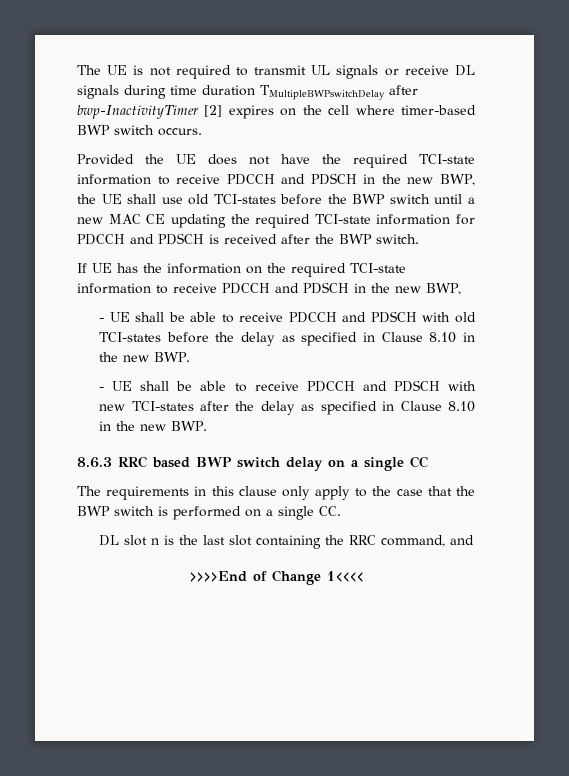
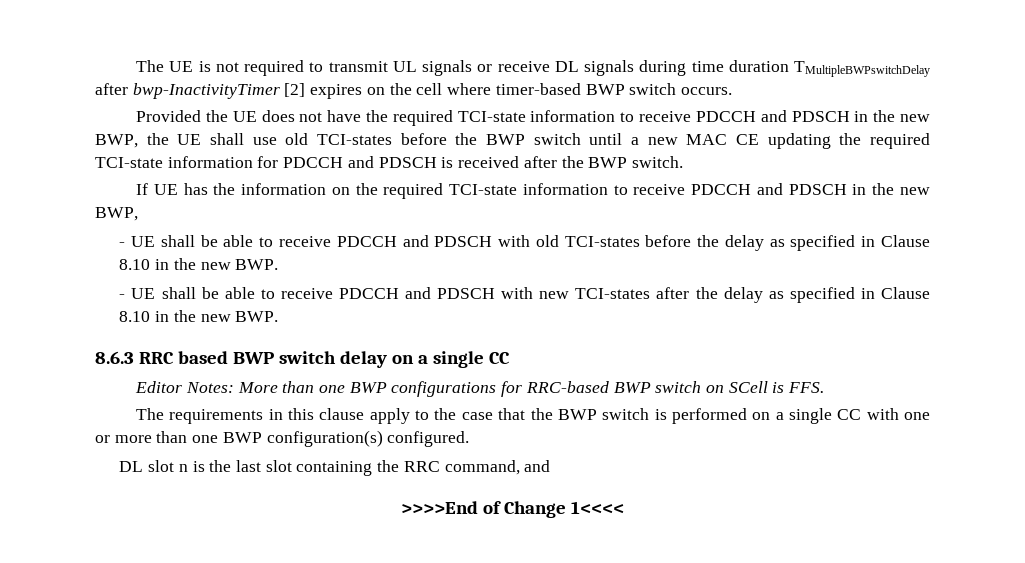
(428, 462) none -> [135,381,825,397] // Editor Notes: More than one BWP configurations for RRC-based BWP switch on SCell is FFS.
[281,486,310,500] only -> (365, 414) none
[319,506,341,516] CC. -> [837,408,931,420] [95,430,470,447] CC with one or more than one BWP configuration(s) configured.

